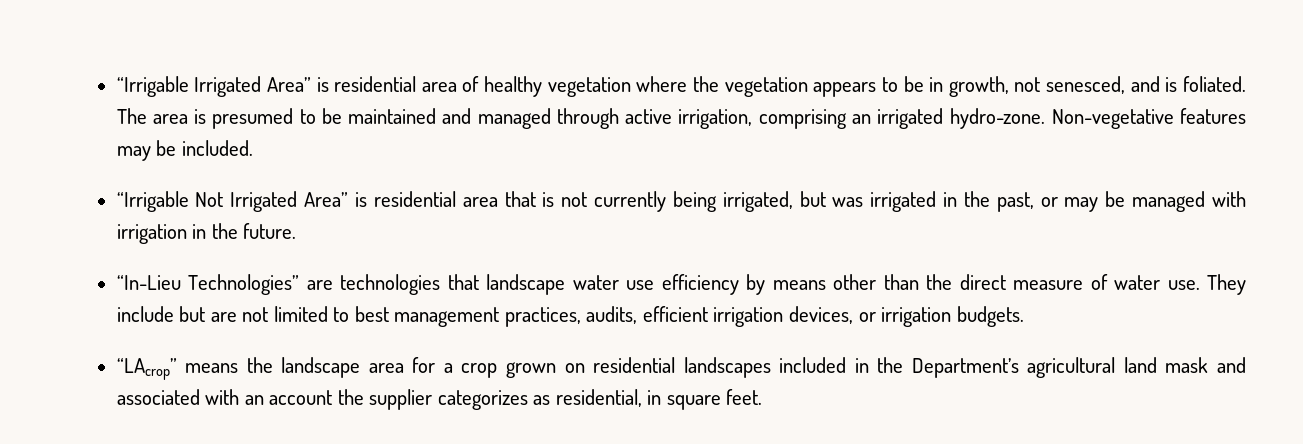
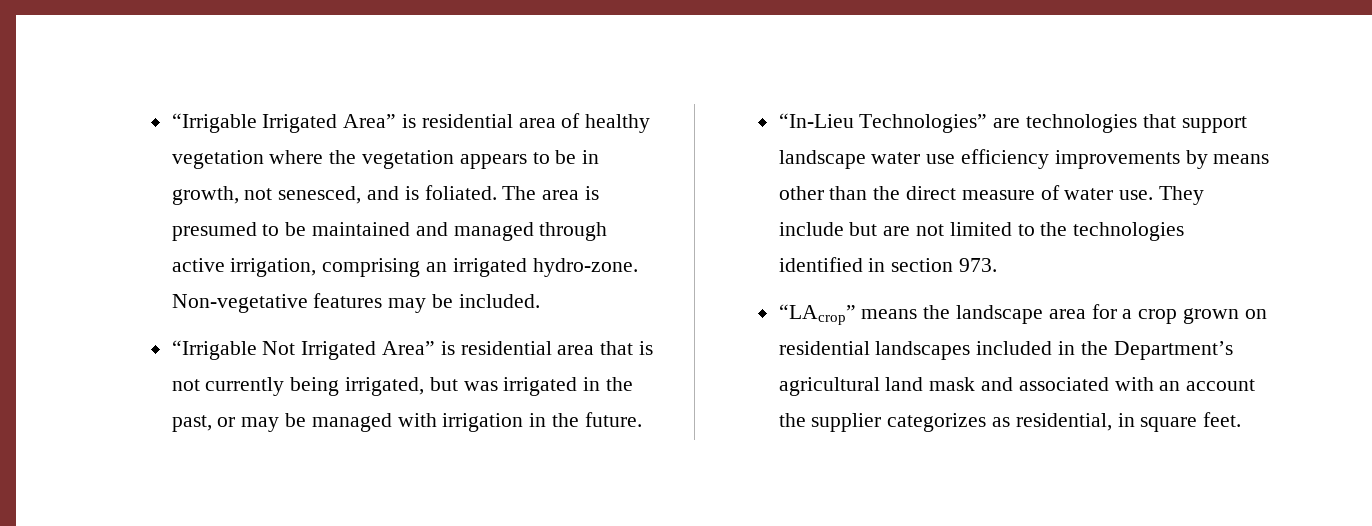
(479, 282) none -> [1181,116,1247,133] support
(739, 284) none -> [1054,150,1180,169] improvements
[354,306,1024,327] best management practices, audits, efficient irrigation devices, or irrigation budgets. -> [1040,222,1185,241] [778,257,997,272] the technologies identified in section 973.

